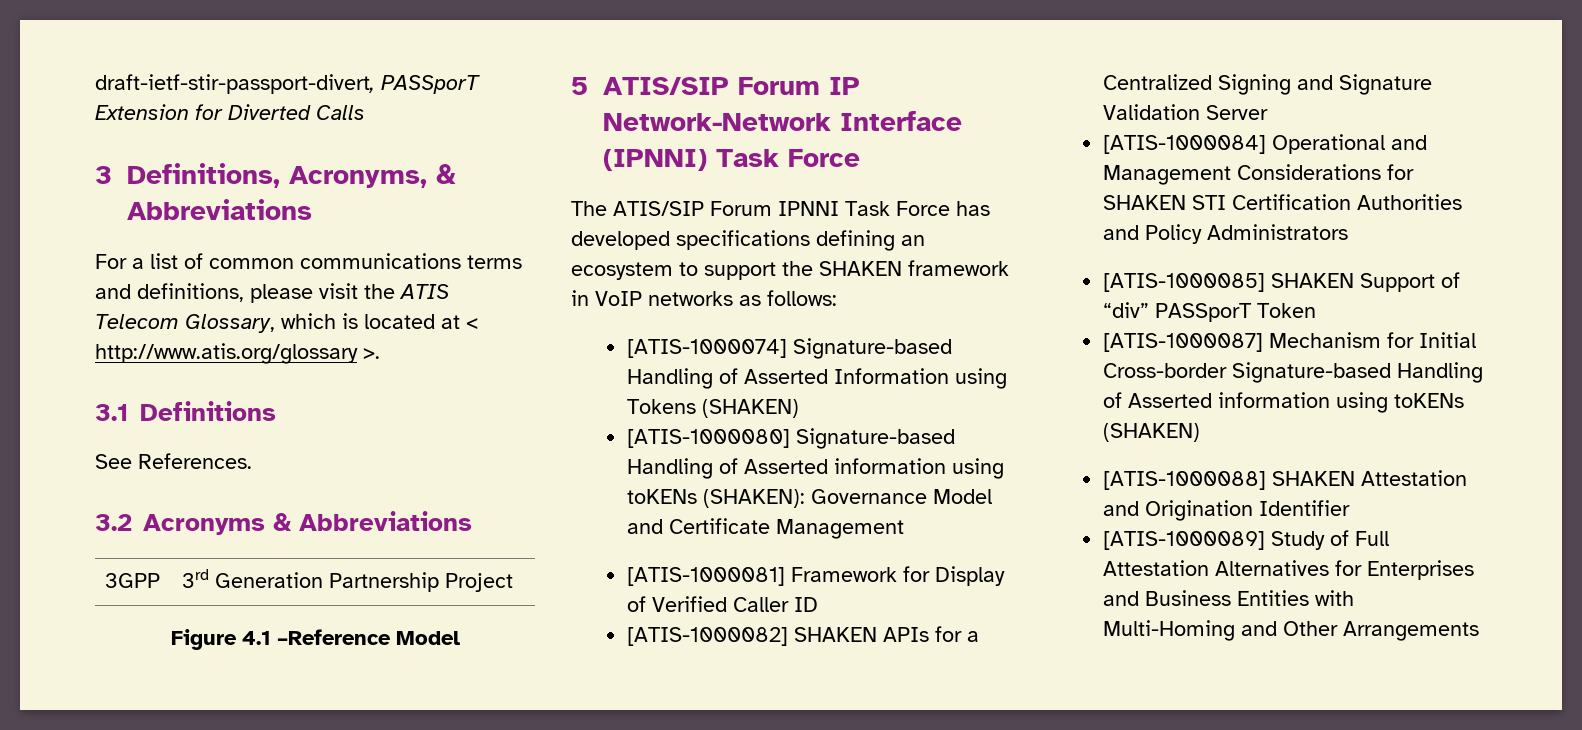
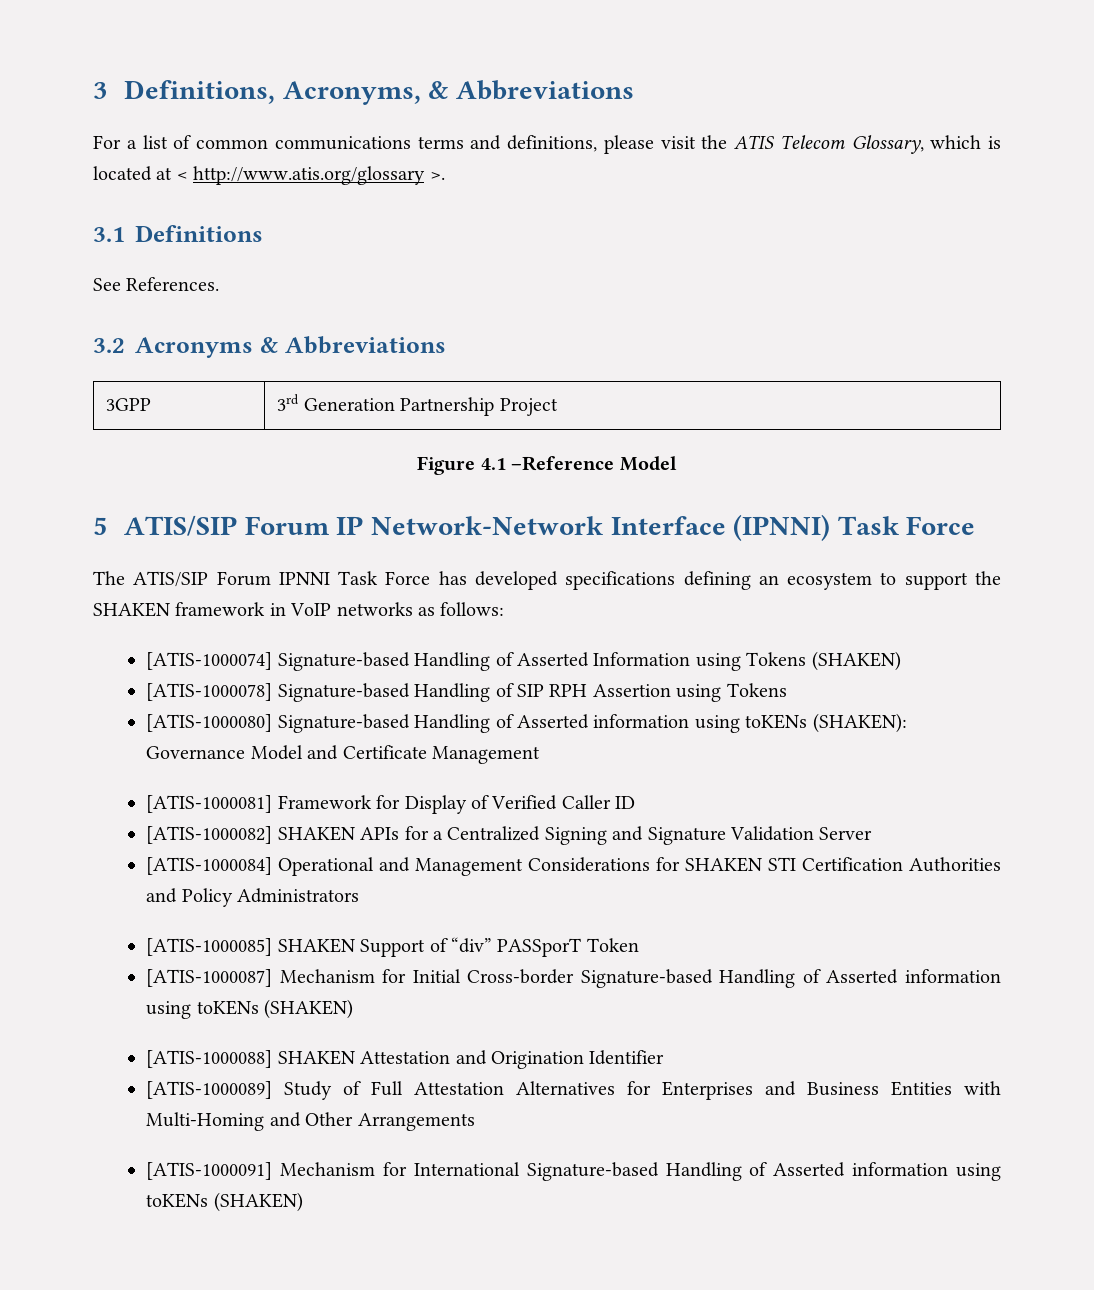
[95,74,480,94] [95,104,365,120] draft-ietf-stir-passport-divert, PASSporT Extension for Diverted Calls // -> (93, 90) none
(800, 408) none -> [146,683,787,702] // [ATIS-1000078] Signature-based Handling of SIP RPH Assertion using Tokens
(1480, 631) none -> [146,1162,1002,1181] [146,1192,303,1212] // [ATIS-1000091] Mechanism for International Signature-based Handling of Asserted information using toKENs (SHAKEN)

